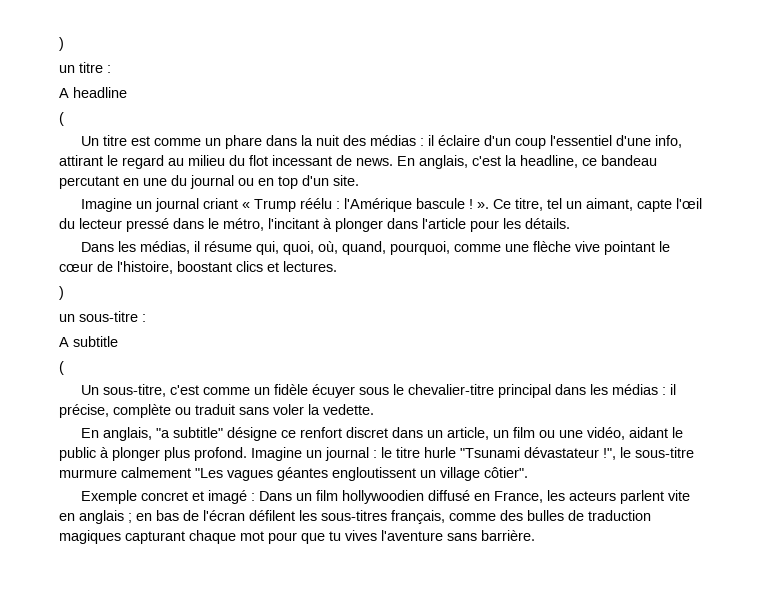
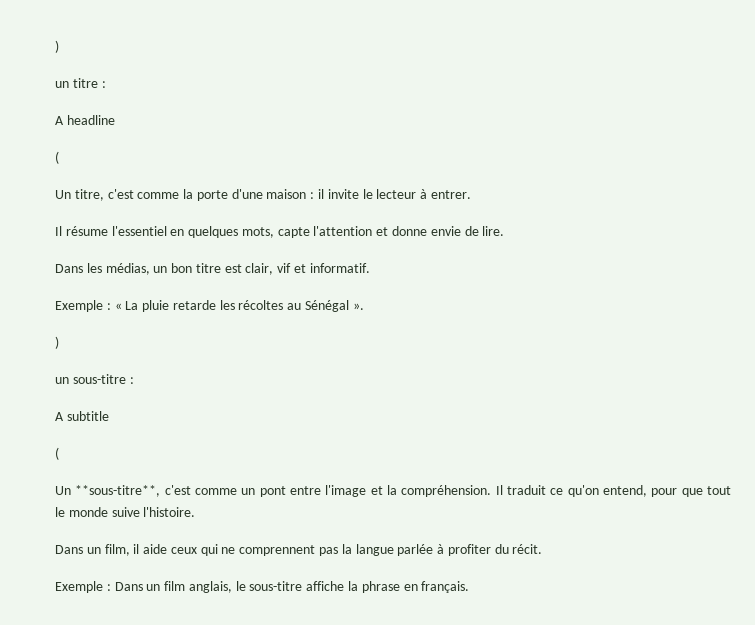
[102,135,682,149] [59,155,657,169] [59,175,359,189] [80,198,702,212] [59,218,570,232] [80,241,670,255] [59,261,337,274] titre est comme un phare dans la nuit des médias : il éclaire d'un coup l'essentiel d'une info, attirant le regard au milieu du flot incessant de news. En anglais, c'est la headline, ce bandeau percutant en une du journal ou en top d'un site. // Imagine un journal criant « Trump réélu : l'Amérique bascule ! ». Ce titre, tel un aimant, capte l'œil du lecteur pressé dans le métro, l'incitant à plonger dans l'article pour les détails. // Dans les médias, il résume qui, quoi, où, quand, pourquoi, comme une flèche vive pointant le cœur de l'histoire, boostant clics et lectures. -> [74,189,471,201] [55,226,505,238] [55,263,370,275] [55,300,364,312] titre, c'est comme la porte d'une maison : il invite le lecteur à entrer. // Il résume l'essentiel en quelques mots, capte l'attention et donne envie de lire. // Dans les médias, un bon titre est clair, vif et informatif. // Exemple : « La pluie retarde les récoltes au Sénégal ».
[102,384,166,397] sous-titre, -> [75,485,161,497] **sous-titre**,
[273,384,676,398] [59,404,374,418] [80,427,683,441] [59,447,694,461] [59,467,528,481] [80,490,690,504] [59,510,651,524] [59,530,535,544] fidèle écuyer sous le chevalier-titre principal dans les médias : il précise, complète ou traduit sans voler la vedette. // En anglais, "a subtitle" désigne ce renfort discret dans un article, un film ou une vidéo, aidant le public à plonger plus profond. Imagine un journal : le titre hurle "Tsunami dévastateur !", le sous-titre murmure calmement "Les vagues géantes engloutissent un village côtier". // Exemple concret et imagé : Dans un film hollywoodien diffusé en France, les acteurs parlent vite en anglais ; en bas de l'écran défilent les sous-titres français, comme des bulles de traduction magiques capturant chaque mot pour que tu vives l'aventure sans barrière. -> [259,485,732,497] [55,507,196,517] [55,544,543,556] [55,581,470,593] pont entre l'image et la compréhension. Il traduit ce qu'on entend, pour que tout le monde suive l'histoire. // Dans un film, il aide ceux qui ne comprennent pas la langue parlée à profiter du récit. // Exemple : Dans un film anglais, le sous-titre affiche la phrase en français.

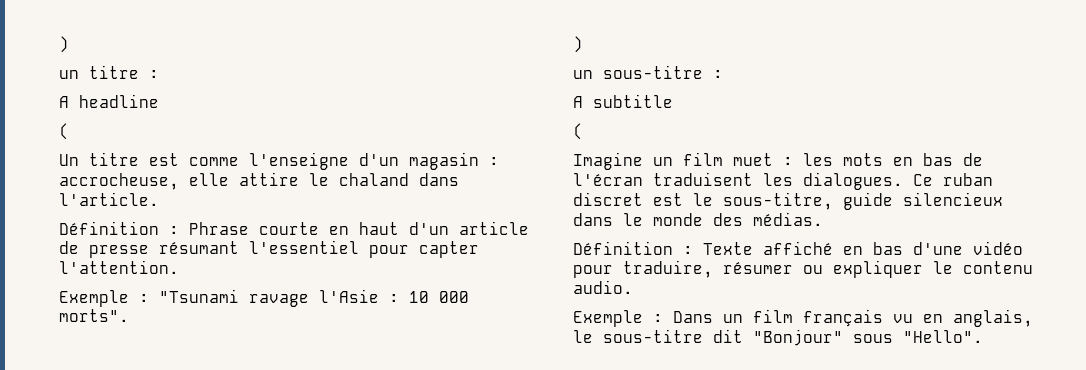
[74,189,471,201] [55,226,505,238] [55,263,370,275] [55,300,364,312] titre, c'est comme la porte d'une maison : il invite le lecteur à entrer. // Il résume l'essentiel en quelques mots, capte l'attention et donne envie de lire. // Dans les médias, un bon titre est clair, vif et informatif. // Exemple : « La pluie retarde les récoltes au Sénégal ». -> [89,152,499,170] [59,172,459,190] [59,192,159,206] [59,221,529,235] [59,240,479,258] [59,260,179,274] [59,289,469,307] [59,309,129,322] titre est comme l'enseigne d'un magasin : accrocheuse, elle attire le chaland dans l'article. // Définition : Phrase courte en haut d'un article de presse résumant l'essentiel pour capter l'attention. // Exemple : "Tsunami ravage l'Asie : 10 000 morts".
[55,485,732,497] [55,507,196,517] [55,544,543,556] Un **sous-titre**, c'est comme un pont entre l'image et la compréhension. Il traduit ce qu'on entend, pour que tout le monde suive l'histoire. // Dans un film, il aide ceux qui ne comprennent pas la langue parlée à profiter du récit. -> [573,152,983,170] [573,172,993,190] [573,192,1003,210] [573,212,823,226] [573,241,1023,255] [573,260,1033,278] [573,280,633,294] Imagine un film muet : les mots en bas de l'écran traduisent les dialogues. Ce ruban discret est le sous-titre, guide silencieux dans le monde des médias. // Définition : Texte affiché en bas d'une vidéo pour traduire, résumer ou expliquer le contenu audio.
[188,581,470,593] anglais, le sous-titre affiche la phrase en français. -> [803,309,1033,327] [573,329,983,346] français vu en anglais, le sous-titre dit "Bonjour" sous "Hello".

